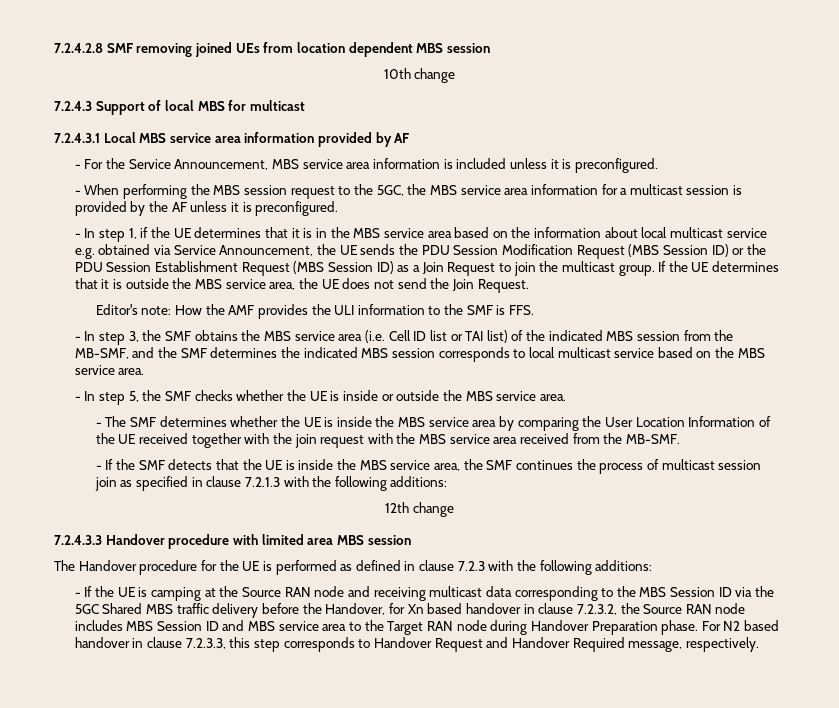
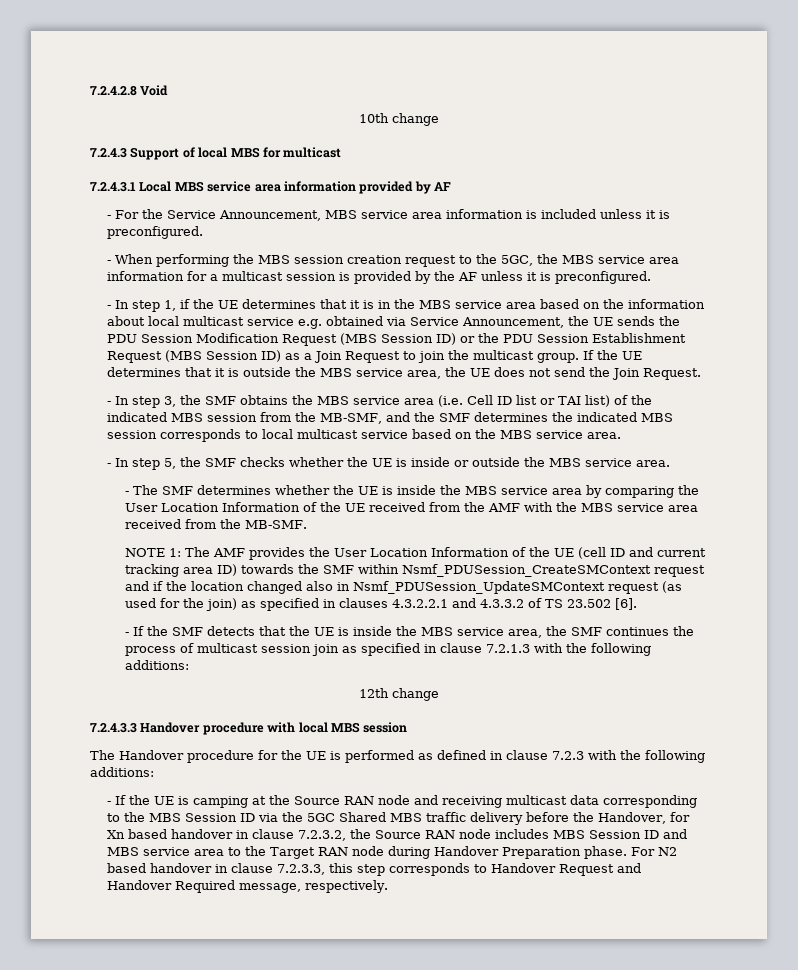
[106,42,490,57] SMF removing joined UEs from location dependent MBS session -> [140,85,169,96] Void
(288, 190) none -> [347,255,403,264] creation
[95,304,535,319] // Editor's note: How the AMF provides the ULI information to the SMF is FFS. -> (702, 374) none
[191,433,365,448] together with the join request -> [428,502,520,512] from the AMF
(680, 439) none -> [124,547,706,560] [124,564,705,577] [124,581,682,594] [124,598,637,611] // NOTE 1: The AMF provides the User Location Information of the UE (cell ID and current tracking area ID) towards the SMF within Nsmf_PDUSession_CreateSMContext request and if the location changed also in Nsmf_PDUSession_UpdateSMContext request (as used for the join) as specified in clauses 4.3.2.2.1 and 4.3.3.2 of TS 23.502 [6].
[261,534,334,545] limited area -> [298,722,328,733] local

